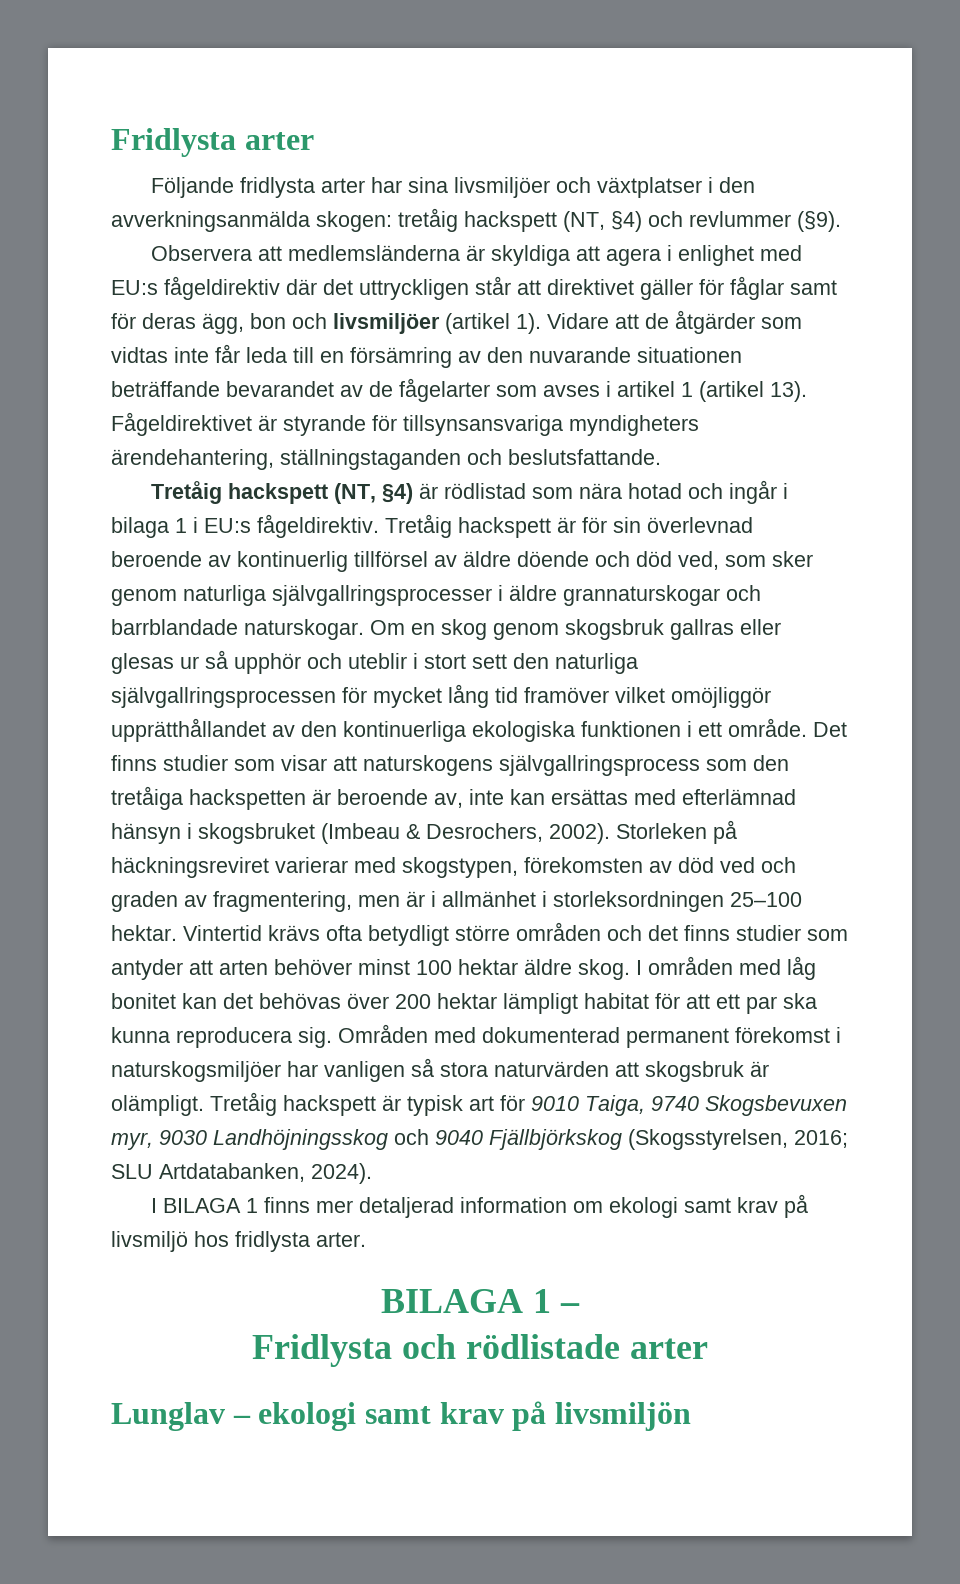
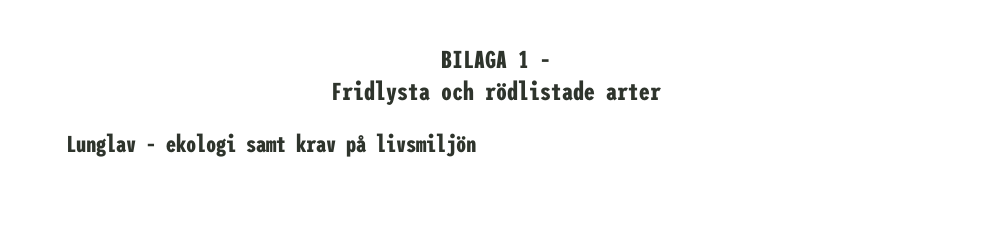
[111,128,314,157] [151,177,756,198] [111,208,841,232] [151,245,803,266] [111,276,837,300] [111,310,802,334] [111,344,742,368] [111,378,807,402] [111,412,699,436] [111,449,661,470] [151,480,789,504] [111,514,753,538] [111,551,813,572] [111,585,761,606] [111,619,781,640] [111,650,638,674] [111,684,771,708] [111,718,847,742] [111,755,789,776] [111,786,796,810] [111,820,737,844] [111,857,796,878] [111,891,802,912] [111,922,848,946] [111,956,816,980] [111,993,817,1014] [111,1024,841,1048] [111,1058,769,1082] [111,1092,847,1116] [111,1129,848,1150] [111,1163,372,1184] [151,1194,809,1218] [111,1231,366,1252] Fridlysta arter // Följande fridlysta arter har sina livsmiljöer och växtplatser i den avverkningsanmälda skogen: tretåig hackspett (NT, §4) och revlummer (§9). // Observera att medlemsländerna är skyldiga att agera i enlighet med EU:s fågeldirektiv där det uttryckligen står att direktivet gäller för fåglar samt för deras ägg, bon och livsmiljöer (artikel 1). Vidare att de åtgärder som vidtas inte får leda till en försämring av den nuvarande situationen beträffande bevarandet av de fågelarter som avses i artikel 1 (artikel 13). Fågeldirektivet är styrande för tillsynsansvariga myndigheters ärendehantering, ställningstaganden och beslutsfattande. // Tretåig hackspett (NT, §4) är rödlistad som nära hotad och ingår i bilaga 1 i EU:s fågeldirektiv. Tretåig hackspett är för sin överlevnad beroende av kontinuerlig tillförsel av äldre döende och död ved, som sker genom naturliga självgallringsprocesser i äldre grannaturskogar och barrblandade naturskogar. Om en skog genom skogsbruk gallras eller glesas ur så upphör och uteblir i stort sett den naturliga självgallringsprocessen för mycket lång tid framöver vilket omöjliggör upprätthållandet av den kontinuerliga ekologiska funktionen i ett område. Det finns studier som visar att naturskogens självgallringsprocess som den tretåiga hackspetten är beroende av, inte kan ersättas med efterlämnad hänsyn i skogsbruket (Imbeau & Desrochers, 2002). Storleken på häckningsreviret varierar med skogstypen, förekomsten av död ved och graden av fragmentering, men är i allmänhet i storleksordningen 25–100 hektar. Vintertid krävs ofta betydligt större områden och det finns studier som antyder att arten behöver minst 100 hektar äldre skog. I områden med låg bonitet kan det behövas över 200 hektar lämpligt habitat för att ett par ska kunna reproducera sig. Områden med dokumenterad permanent förekomst i naturskogsmiljöer har vanligen så stora naturvärden att skogsbruk är olämpligt. Tretåig hackspett är typisk art för 9010 Taiga, 9740 Skogsbevuxen myr, 9030 Landhöjningsskog och 9040 Fjällbjörkskog (Skogsstyrelsen, 2016; SLU Artdatabanken, 2024). // I BILAGA 1 finns mer detaljerad information om ekologi samt krav på livsmiljö hos fridlysta arter. // -> (440, 59) none

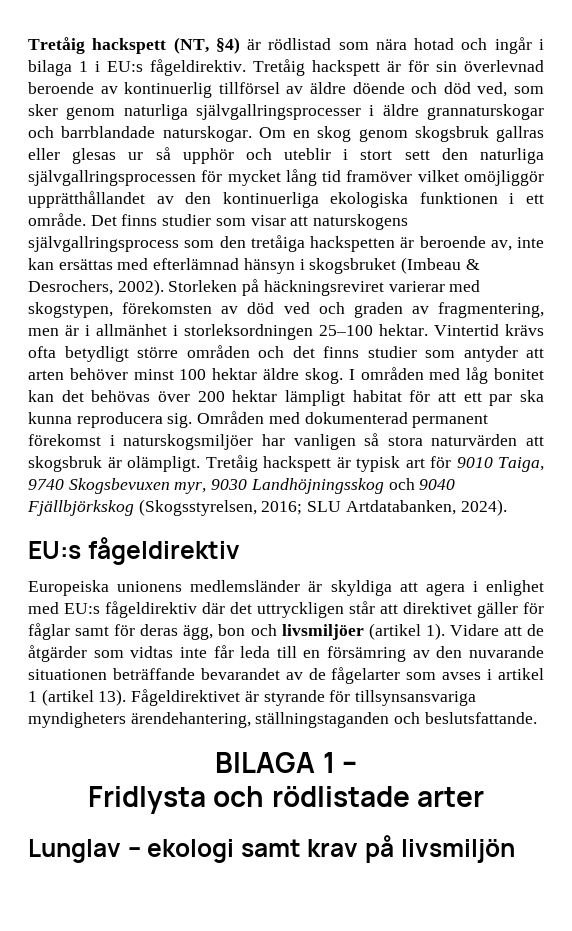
(440, 59) none -> [28,37,544,54] [28,59,544,76] [28,82,545,98] [28,104,544,120] [28,126,544,142] [28,147,544,164] [28,169,544,186] [28,191,544,208] [28,213,409,230] [28,235,544,252] [28,257,480,274] [28,279,481,296] [28,302,544,318] [28,324,544,340] [28,345,544,362] [28,367,544,384] [28,390,545,406] [28,411,489,428] [28,433,544,450] [28,455,544,472] [28,478,456,494] [27,499,507,516] [28,537,240,565] [28,580,544,596] [28,601,544,618] [28,623,544,640] [28,645,544,662] [28,667,545,684] [28,689,477,706] [28,712,537,728] Tretåig hackspett (NT, §4) är rödlistad som nära hotad och ingår i bilaga 1 i EU:s fågeldirektiv. Tretåig hackspett är för sin överlevnad beroende av kontinuerlig tillförsel av äldre döende och död ved, som sker genom naturliga självgallringsprocesser i äldre grannaturskogar och barrblandade naturskogar. Om en skog genom skogsbruk gallras eller glesas ur så upphör och uteblir i stort sett den naturliga självgallringsprocessen för mycket lång tid framöver vilket omöjliggör upprätthållandet av den kontinuerliga ekologiska funktionen i ett område. Det finns studier som visar att naturskogens självgallringsprocess som den tretåiga hackspetten är beroende av, inte kan ersättas med efterlämnad hänsyn i skogsbruket (Imbeau & Desrochers, 2002). Storleken på häckningsreviret varierar med skogstypen, förekomsten av död ved och graden av fragmentering, men är i allmänhet i storleksordningen 25–100 hektar. Vintertid krävs ofta betydligt större områden och det finns studier som antyder att arten behöver minst 100 hektar äldre skog. I områden med låg bonitet kan det behövas över 200 hektar lämpligt habitat för att ett par ska kunna reproducera sig. Områden med dokumenterad permanent förekomst i naturskogsmiljöer har vanligen så stora naturvärden att skogsbruk är olämpligt. Tretåig hackspett är typisk art för 9010 Taiga, 9740 Skogsbevuxen myr, 9030 Landhöjningsskog och 9040 Fjällbjörkskog (Skogsstyrelsen, 2016; SLU Artdatabanken, 2024). // EU:s fågeldirektiv // Europeiska unionens medlemsländer är skyldiga att agera i enlighet med EU:s fågeldirektiv där det uttryckligen står att direktivet gäller för fåglar samt för deras ägg, bon och livsmiljöer (artikel 1). Vidare att de åtgärder som vidtas inte får leda till en försämring av den nuvarande situationen beträffande bevarandet av de fågelarter som avses i artikel 1 (artikel 13). Fågeldirektivet är styrande för tillsynsansvariga myndigheters ärendehantering, ställningstaganden och beslutsfattande. //

